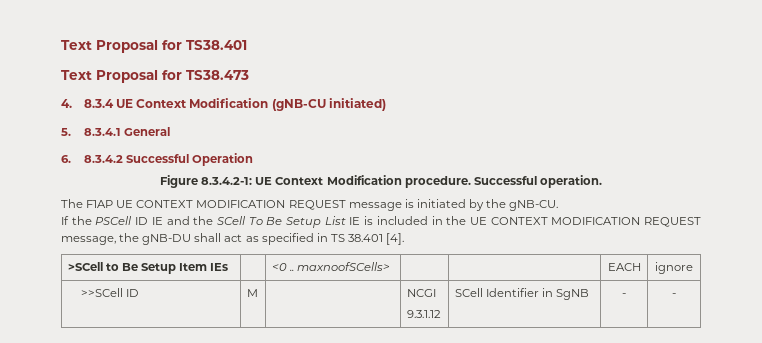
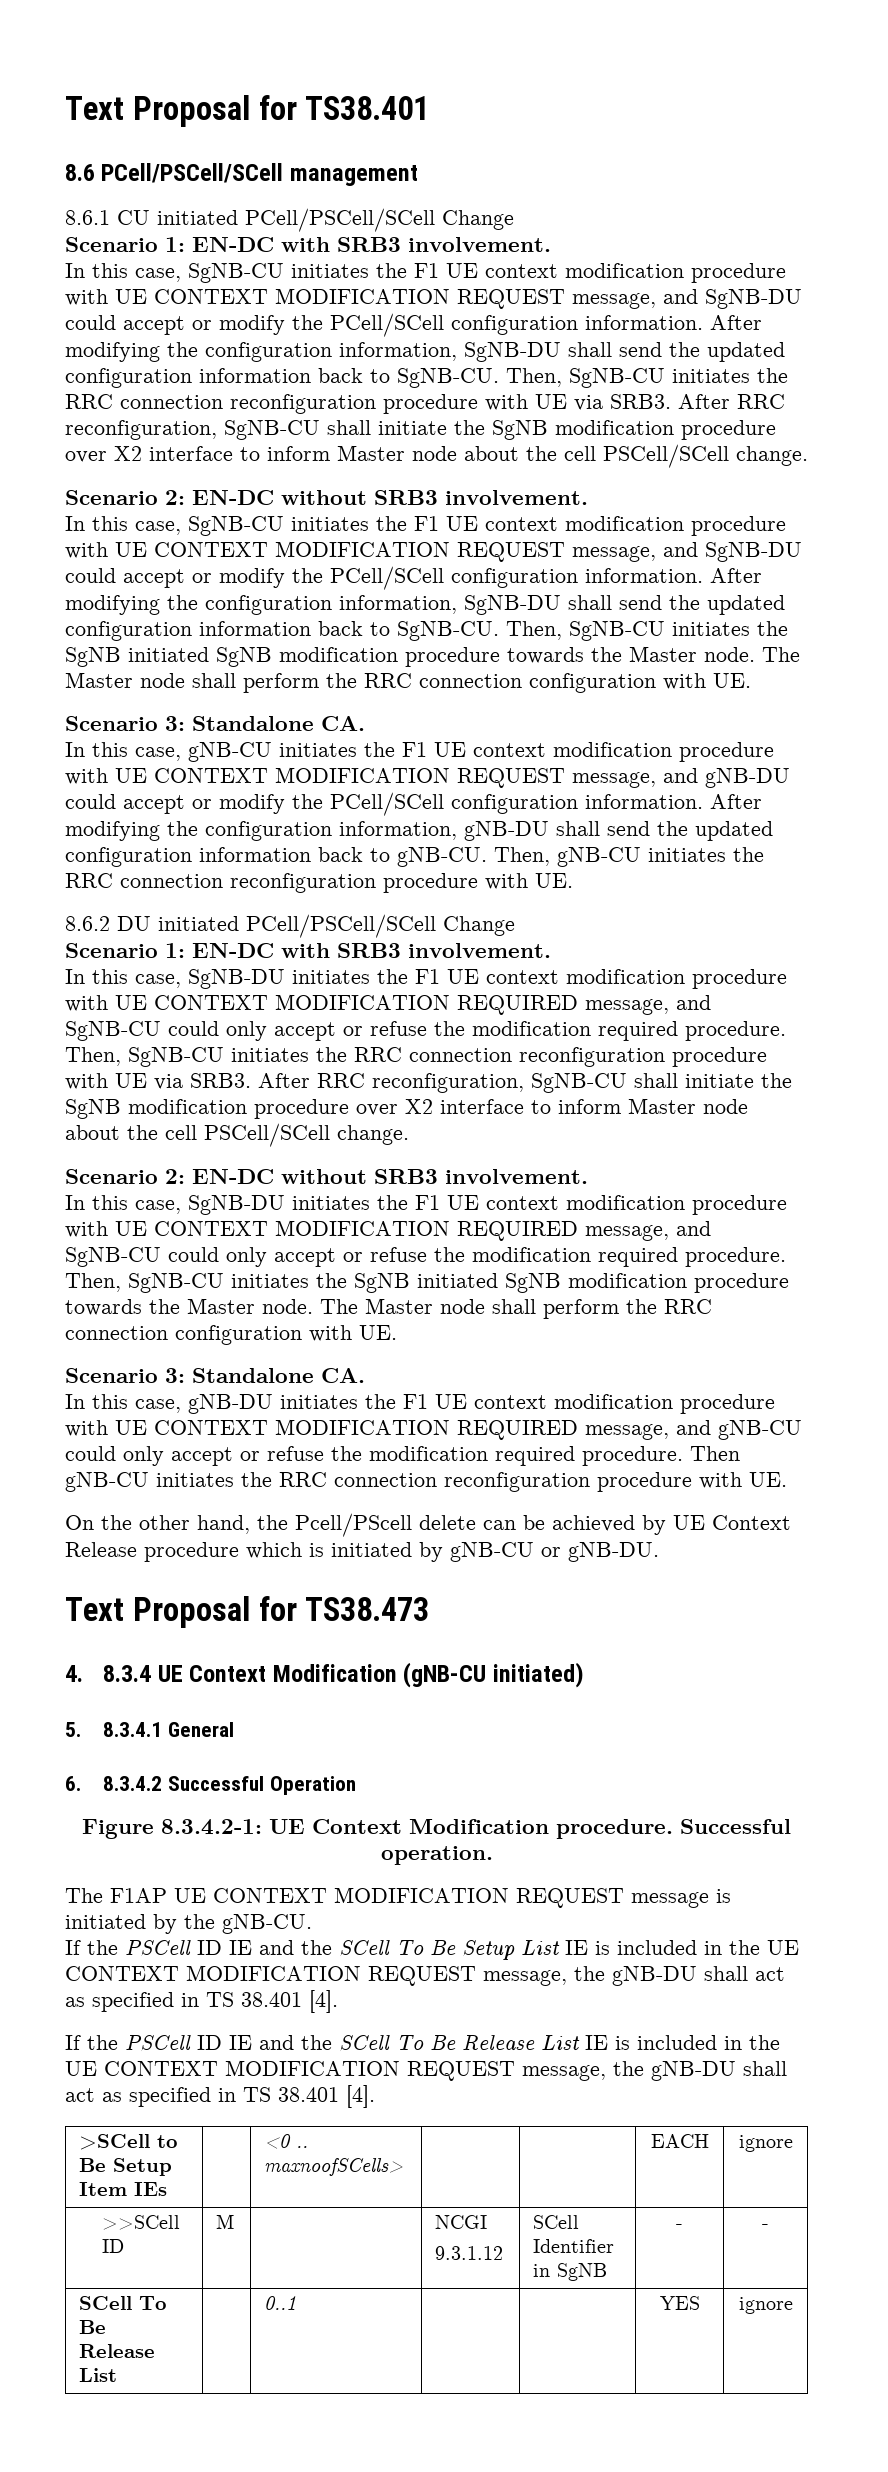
(247, 45) none -> [65,163,418,186] [65,208,514,232] [65,237,551,252] [65,263,786,283] [65,288,802,309] [65,313,762,337] [65,342,785,362] [65,368,788,388] [65,394,785,414] [65,420,776,440] [65,444,808,468] [65,490,588,505] [65,516,786,536] [65,541,802,562] [65,566,762,590] [65,595,785,615] [65,621,788,641] [65,646,800,667] [65,672,751,693] [65,716,365,731] [65,742,774,762] [65,767,790,788] [65,792,762,816] [65,821,773,841] [65,847,764,867] [65,873,573,893] [65,914,515,938] [65,943,551,958] [65,969,787,989] [65,994,711,1015] [65,1021,786,1041] [65,1047,767,1067] [65,1073,792,1093] [65,1098,748,1119] [65,1123,409,1147] [65,1169,588,1184] [65,1195,787,1215] [65,1220,711,1241] [65,1247,786,1267] [65,1273,789,1293] [65,1298,712,1319] [65,1325,397,1345] [65,1368,365,1383] [65,1394,775,1414] [65,1419,802,1440] [65,1446,740,1466] [65,1472,787,1492] [65,1513,791,1537] [65,1542,659,1562] // 8.6 PCell/PSCell/SCell management // 8.6.1 CU initiated PCell/PSCell/SCell Change // Scenario 1: EN-DC with SRB3 involvement. // In this case, SgNB-CU initiates the F1 UE context modification procedure with UE CONTEXT MODIFICATION REQUEST message, and SgNB-DU could accept or modify the PCell/SCell configuration information. After modifying the configuration information, SgNB-DU shall send the updated configuration information back to SgNB-CU. Then, SgNB-CU initiates the RRC connection reconfiguration procedure with UE via SRB3. After RRC reconfiguration, SgNB-CU shall initiate the SgNB modification procedure over X2 interface to inform Master node about the cell PSCell/SCell change. // Scenario 2: EN-DC without SRB3 involvement. // In this case, SgNB-CU initiates the F1 UE context modification procedure with UE CONTEXT MODIFICATION REQUEST message, and SgNB-DU could accept or modify the PCell/SCell configuration information. After modifying the configuration information, SgNB-DU shall send the updated configuration information back to SgNB-CU. Then, SgNB-CU initiates the SgNB initiated SgNB modification procedure towards the Master node. The Master node shall perform the RRC connection configuration with UE. // Scenario 3: Standalone CA. // In this case, gNB-CU initiates the F1 UE context modification procedure with UE CONTEXT MODIFICATION REQUEST message, and gNB-DU could accept or modify the PCell/SCell configuration information. After modifying the configuration information, gNB-DU shall send the updated configuration information back to gNB-CU. Then, gNB-CU initiates the RRC connection reconfiguration procedure with UE. // 8.6.2 DU initiated PCell/PSCell/SCell Change // Scenario 1: EN-DC with SRB3 involvement. // In this case, SgNB-DU initiates the F1 UE context modification procedure with UE CONTEXT MODIFICATION REQUIRED message, and SgNB-CU could only accept or refuse the modification required procedure. Then, SgNB-CU initiates the RRC connection reconfiguration procedure with UE via SRB3. After RRC reconfiguration, SgNB-CU shall initiate the SgNB modification procedure over X2 interface to inform Master node about the cell PSCell/SCell change. // Scenario 2: EN-DC without SRB3 involvement. // In this case, SgNB-DU initiates the F1 UE context modification procedure with UE CONTEXT MODIFICATION REQUIRED message, and SgNB-CU could only accept or refuse the modification required procedure. Then, SgNB-CU initiates the SgNB initiated SgNB modification procedure towards the Master node. The Master node shall perform the RRC connection configuration with UE. // Scenario 3: Standalone CA. // In this case, gNB-DU initiates the F1 UE context modification procedure with UE CONTEXT MODIFICATION REQUIRED message, and gNB-CU could only accept or refuse the modification required procedure. Then gNB-CU initiates the RRC connection reconfiguration procedure with UE. // On the other hand, the Pcell/PScell delete can be achieved by UE Context Release procedure which is initiated by gNB-CU or gNB-DU.
(405, 239) none -> [65,2035,780,2052] [65,2060,787,2081] [65,2085,375,2108] // If the PSCell ID IE and the SCell To Be Release List IE is included in the UE CONTEXT MODIFICATION REQUEST message, the gNB-DU shall act as specified in TS 38.401 [4].
(676, 295) none -> [79,2296,168,2310] [79,2320,107,2334] [79,2344,156,2358] [79,2368,118,2382] [264,2296,297,2310] [659,2296,700,2310] [738,2297,793,2314] // SCell To Be Release List | | 0..1 | | | YES | ignore

